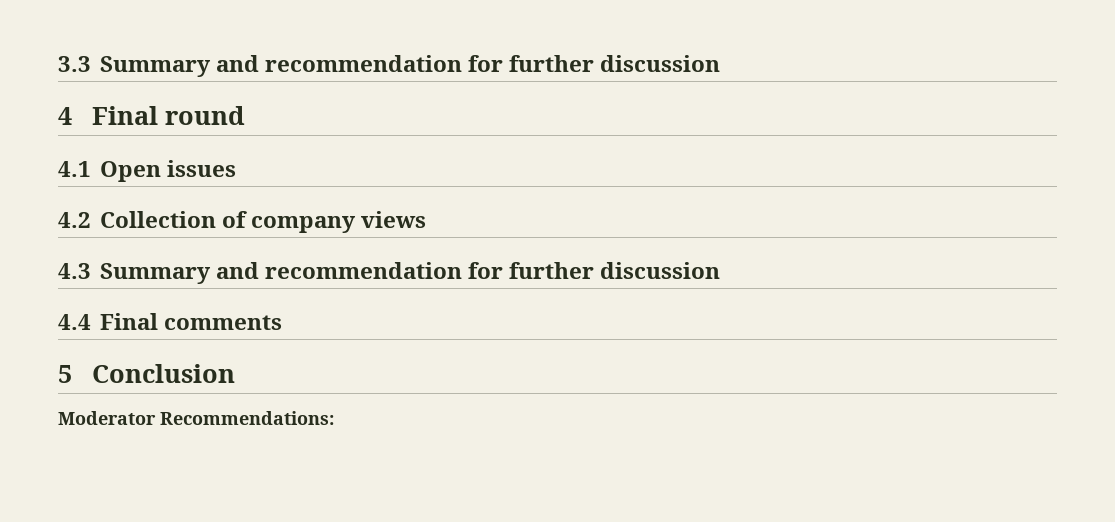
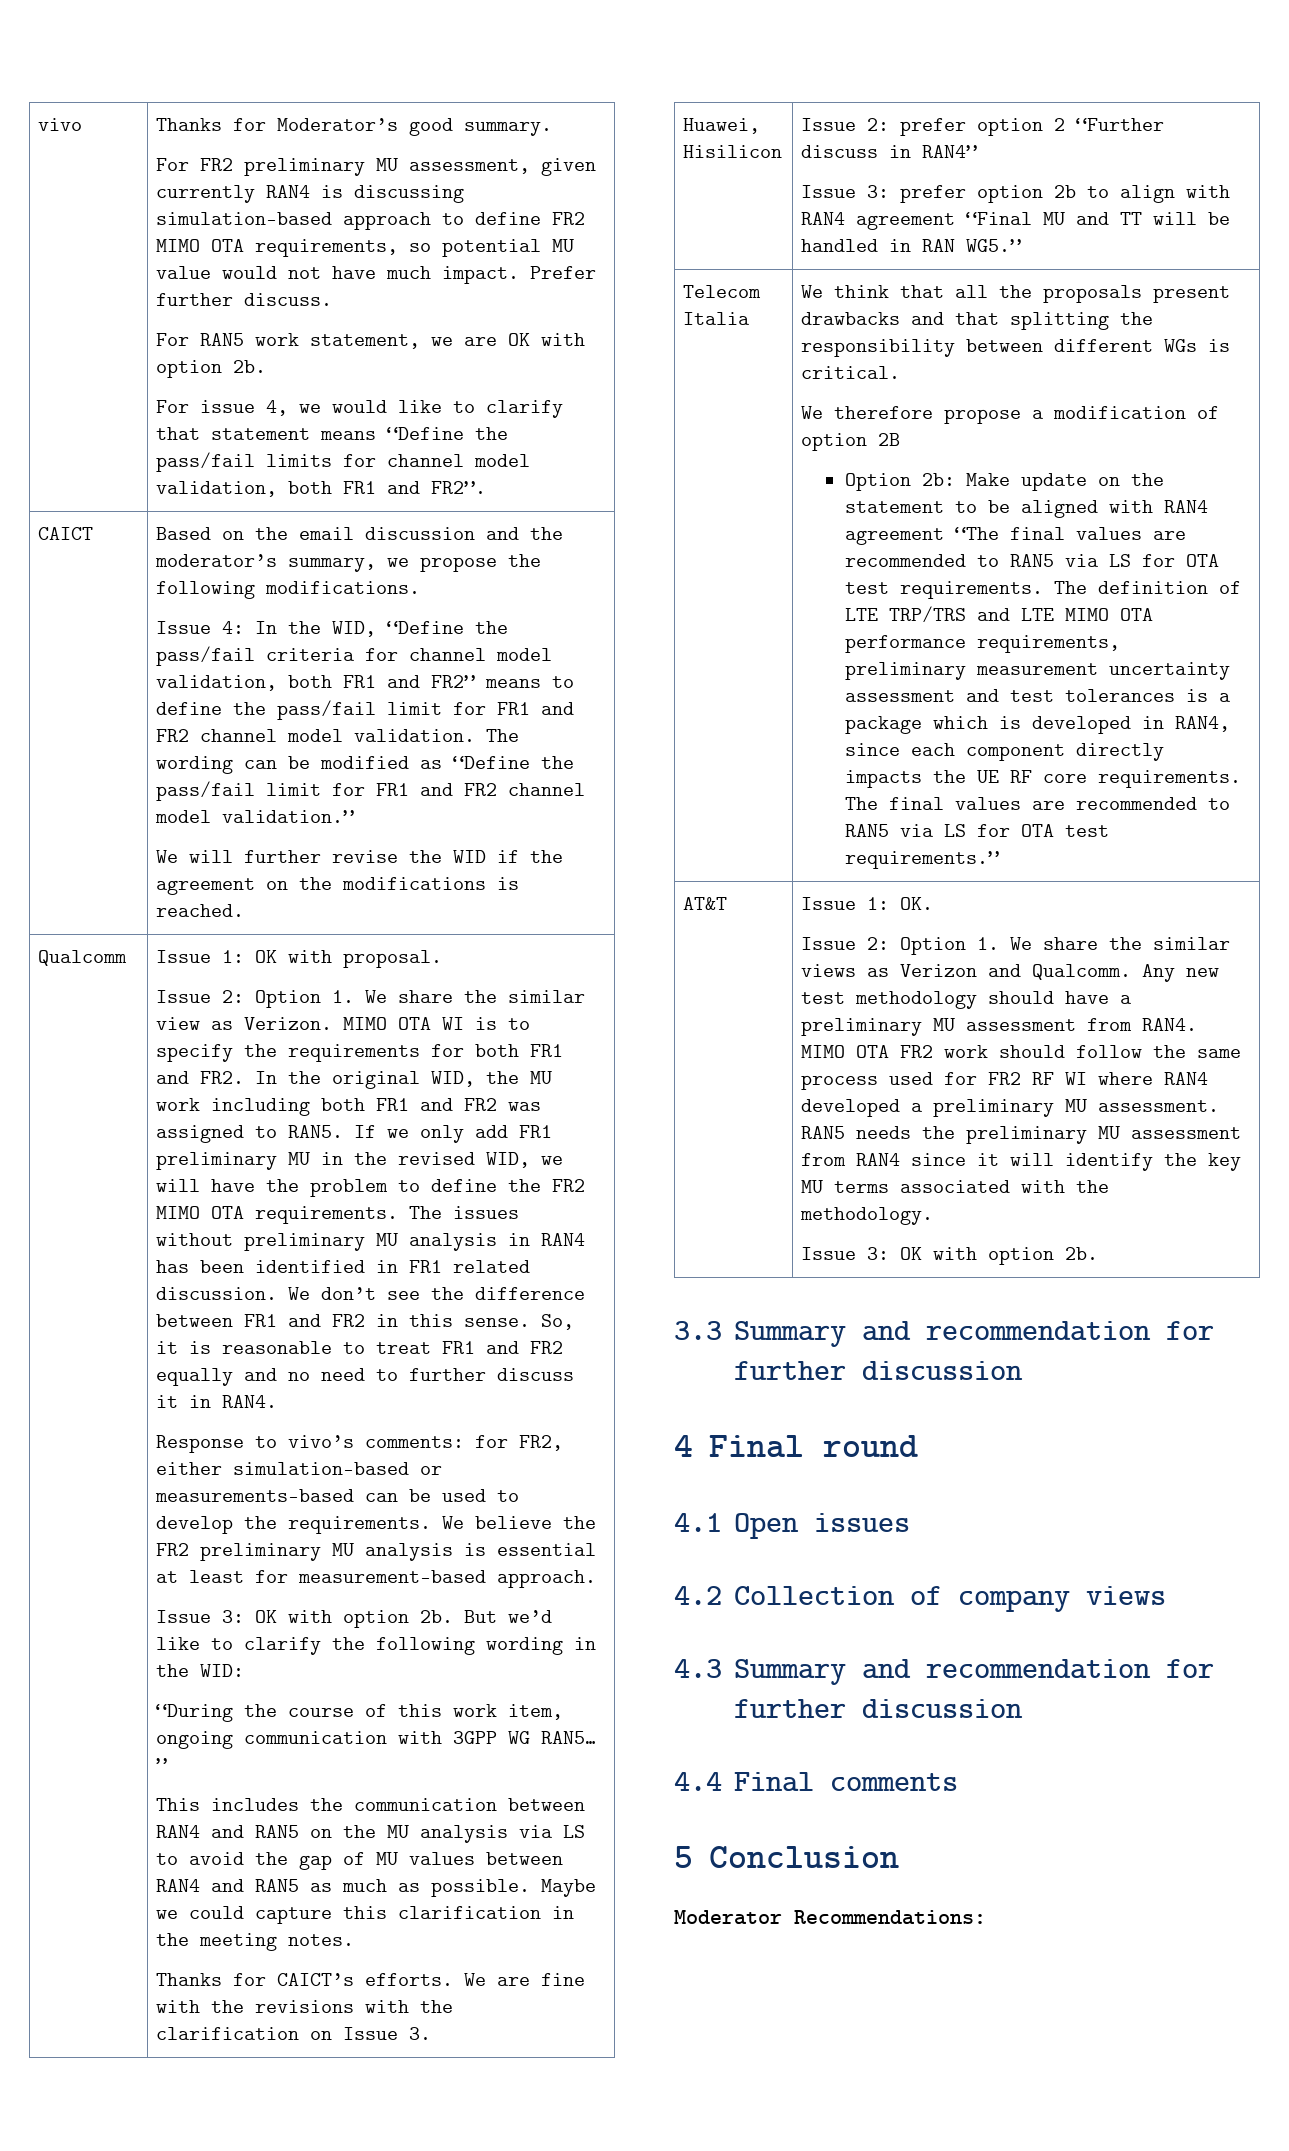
(58, 64) none -> [38,118,83,131] [156,118,553,136] [156,158,597,176] [156,185,465,203] [156,212,586,230] [156,239,575,257] [156,266,597,284] [156,293,333,306] [156,333,586,349] [156,360,267,378] [156,400,564,418] [156,427,509,440] [156,452,531,472] [156,481,487,497] [38,527,94,540] [156,527,564,540] [155,554,542,572] [156,581,421,599] [156,621,509,637] [156,646,553,666] [156,675,575,691] [156,700,575,720] [156,729,520,742] [156,756,575,774] [156,781,586,801] [155,810,355,823] [156,850,564,863] [156,877,520,895] [156,904,245,917] [38,950,128,966] [156,950,443,968] [156,990,586,1008] [156,1017,531,1030] [156,1044,564,1062] [156,1071,553,1089] [156,1098,542,1116] [156,1125,553,1143] [156,1152,564,1170] [156,1179,586,1197] [156,1206,520,1224] [156,1233,586,1251] [156,1260,531,1273] [156,1287,586,1300] [156,1314,575,1330] [156,1341,564,1354] [156,1368,575,1386] [156,1395,278,1408] [156,1435,564,1453] [156,1462,443,1475] [155,1489,520,1502] [156,1516,597,1534] [156,1543,597,1561] [156,1570,597,1588] [156,1610,553,1628] [156,1637,597,1655] [156,1664,245,1677] [156,1704,564,1722] [156,1731,597,1749] [156,1758,168,1771] [156,1798,586,1811] [156,1825,586,1843] [156,1852,564,1870] [156,1879,597,1897] [156,1906,575,1924] [156,1933,355,1951] [156,1973,586,1986] [156,2000,454,2013] [156,2027,432,2040] [683,118,761,134] [683,145,783,158] [801,118,1165,136] [801,145,978,158] [801,185,1231,203] [801,212,1231,230] [801,239,1022,252] [683,285,762,298] [683,312,750,325] [801,285,1231,303] [801,312,1154,330] [801,339,1231,357] [801,366,901,379] [801,406,1220,424] [801,433,901,451] [844,473,1164,491] [844,500,1208,518] [844,527,1186,545] [844,554,1219,567] [844,581,1241,599] [844,606,1153,623] [844,635,1120,653] [844,662,1230,680] [844,689,1230,702] [844,716,1230,734] [844,743,1164,761] [844,770,1241,788] [844,797,1230,810] [844,824,1109,837] [844,851,999,869] [683,897,728,910] [801,897,934,910] [801,937,1231,955] [801,964,1220,982] [801,991,1132,1009] [801,1018,1198,1036] [801,1045,1242,1058] [801,1072,1209,1090] [801,1099,1220,1117] [801,1126,1242,1144] [801,1153,1242,1171] [801,1180,1110,1193] [800,1207,934,1225] [801,1247,1099,1265] vivo | Thanks for Moderator’s good summary. // For FR2 preliminary MU assessment, given currently RAN4 is discussing simulation-based approach to define FR2 MIMO OTA requirements, so potential MU value would not have much impact. Prefer further discuss. // For RAN5 work statement, we are OK with option 2b. // For issue 4, we would like to clarify that statement means “Define the pass/fail limits for channel model validation, both FR1 and FR2”. // CAICT | Based on the email discussion and the moderator’s summary, we propose the following modifications. // Issue 4: In the WID, “Define the pass/fail criteria for channel model validation, both FR1 and FR2” means to define the pass/fail limit for FR1 and FR2 channel model validation. The wording can be modified as “Define the pass/fail limit for FR1 and FR2 channel model validation.” // We will further revise the WID if the agreement on the modifications is reached. // Qualcomm | Issue 1: OK with proposal. // Issue 2: Option 1. We share the similar view as Verizon. MIMO OTA WI is to specify the requirements for both FR1 and FR2. In the original WID, the MU work including both FR1 and FR2 was assigned to RAN5. If we only add FR1 preliminary MU in the revised WID, we will have the problem to define the FR2 MIMO OTA requirements. The issues without preliminary MU analysis in RAN4 has been identified in FR1 related discussion. We don’t see the difference between FR1 and FR2 in this sense. So, it is reasonable to treat FR1 and FR2 equally and no need to further discuss it in RAN4. // Response to vivo’s comments: for FR2, either simulation-based or measurements-based can be used to develop the requirements. We believe the FR2 preliminary MU analysis is essential at least for measurement-based approach. // Issue 3: OK with option 2b. But we’d like to clarify the following wording in the WID: // “During the course of this work item, ongoing communication with 3GPP WG RAN5… ” // This includes the communication between RAN4 and RAN5 on the MU analysis via LS to avoid the gap of MU values between RAN4 and RAN5 as much as possible. Maybe we could capture this clarification in the meeting notes. // Thanks for CAICT’s efforts. We are fine with the revisions with the clarification on Issue 3. // Huawei, Hisilicon | Issue 2: prefer option 2 “Further discuss in RAN4” // Issue 3: prefer option 2b to align with RAN4 agreement “Final MU and TT will be handled in RAN WG5.” // Telecom Italia | We think that all the proposals present drawbacks and that splitting the responsibility between different WGs is critical. // We therefore propose a modification of option 2B // Option 2b: Make update on the statement to be aligned with RAN4 agreement “The final values are recommended to RAN5 via LS for OTA test requirements. The definition of LTE TRP/TRS and LTE MIMO OTA performance requirements, preliminary measurement uncertainty assessment and test tolerances is a package which is developed in RAN4, since each component directly impacts the UE RF core requirements. The final values are recommended to RAN5 via LS for OTA test requirements.” // AT&T | Issue 1: OK. // Issue 2: Option 1. We share the similar views as Verizon and Qualcomm. Any new test methodology should have a preliminary MU assessment from RAN4. MIMO OTA FR2 work should follow the same process used for FR2 RF WI where RAN4 developed a preliminary MU assessment. RAN5 needs the preliminary MU assessment from RAN4 since it will identify the key MU terms associated with the methodology. // Issue 3: OK with option 2b. //

